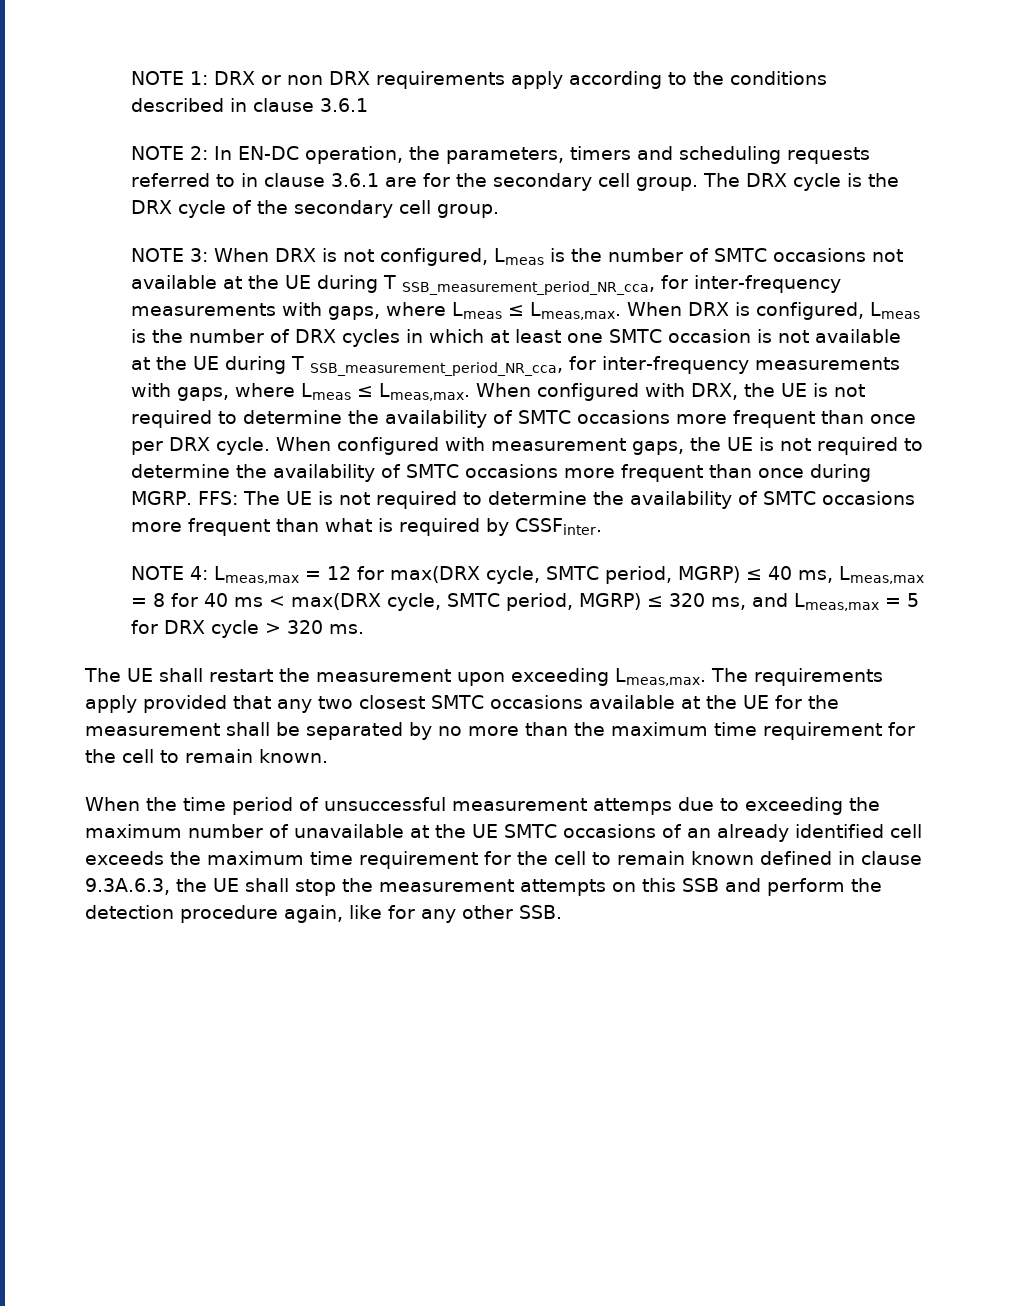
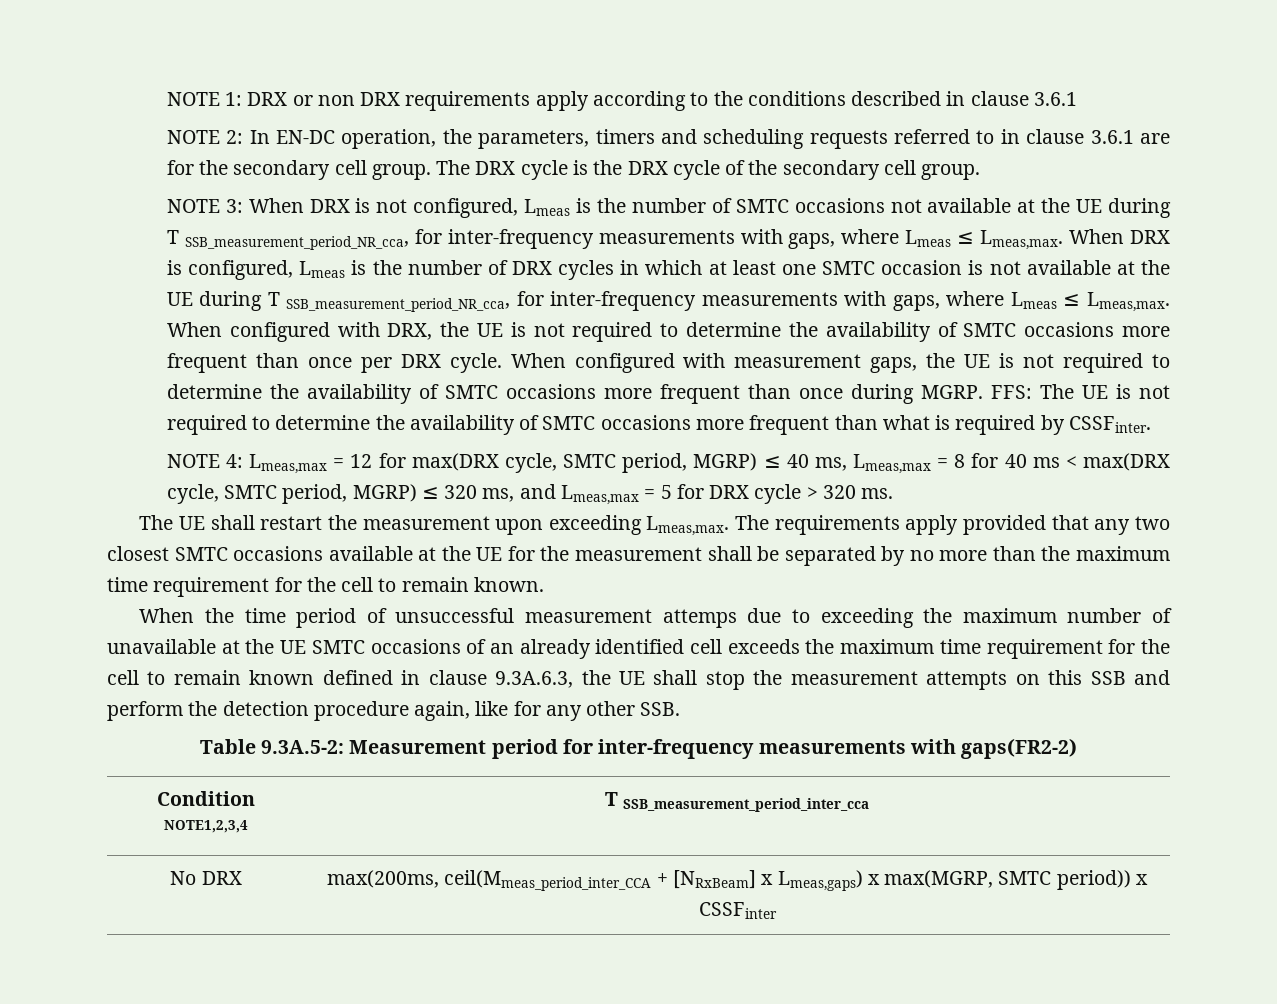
(562, 912) none -> [199,738,1078,759] [157,791,255,806] [164,820,248,833] [604,792,870,812] [170,871,242,885] [327,870,1148,891] [698,902,777,919] // Table 9.3A.5-2: Measurement period for inter-frequency measurements with gaps(FR2-2) // Condition NOTE1,2,3,4 | T SSB_measurement_period_inter_cca // No DRX | max(200ms, ceil(Mmeas_period_inter_CCA + [NRxBeam] x Lmeas,gaps) x max(MGRP, SMTC period)) x CSSFinter

